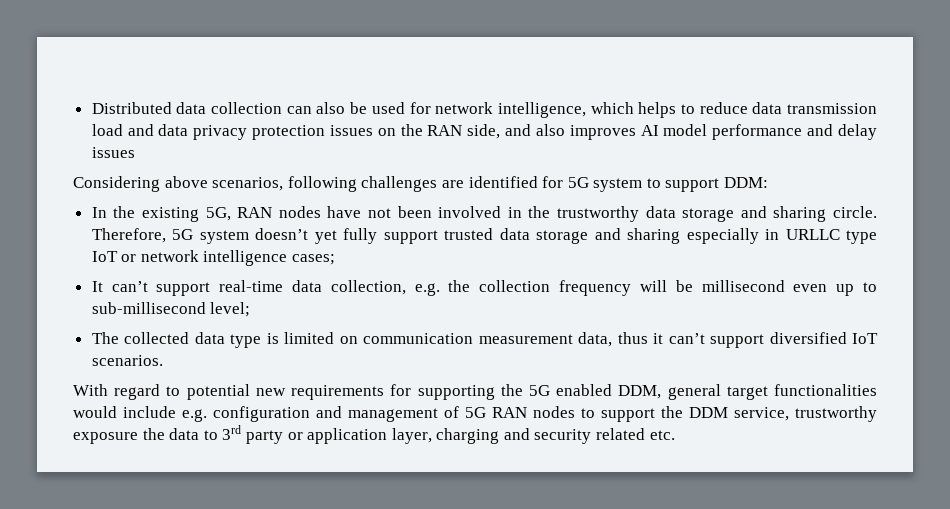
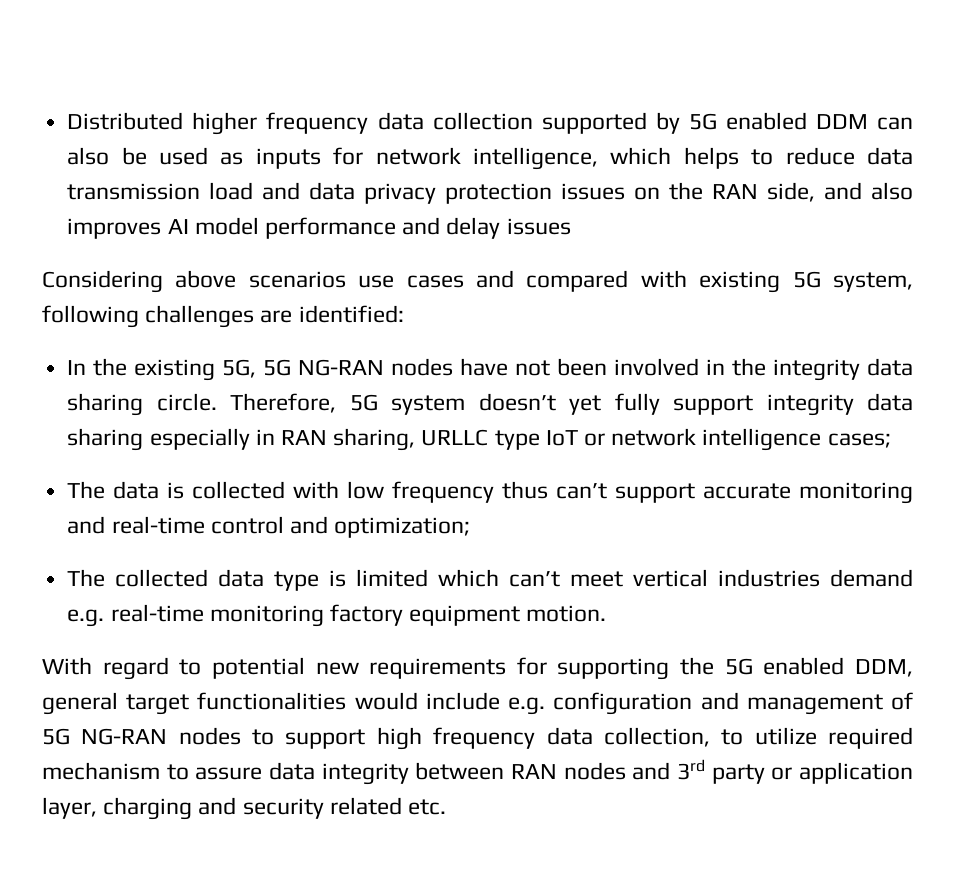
[176,102,283,114] data collection -> [192,112,868,135] higher frequency data collection supported by 5G enabled DDM
(405, 108) none -> [220,148,321,169] as inputs
[212,176,769,192] scenarios, following challenges are identified for 5G system to support DDM: -> [248,270,913,293] [42,305,404,328] scenarios use cases and compared with existing 5G system, following challenges are identified:
[237,207,273,218] RAN -> [263,359,385,376] 5G NG-RAN
[556,206,767,222] trustworthy data storage and -> [773,358,913,381] integrity data
[444,228,621,244] trusted data storage and -> [766,393,914,416] integrity data
(780, 234) none -> [280,428,416,451] RAN sharing,
[91,280,878,296] [91,302,251,317] It can’t support real-time data collection, e.g. the collection frequency will be millisecond even up to sub-millisecond level; -> [67,481,914,504] [67,516,471,538] The data is collected with low frequency thus can’t support accurate monitoring and real-time control and optimization;
[339,332,879,348] [91,355,163,366] on communication measurement data, thus it can’t support diversified IoT scenarios. -> [438,569,914,587] [67,604,607,627] which can’t meet vertical industries demand e.g. real-time monitoring factory equipment motion.
[492,407,527,418] RAN -> [81,728,168,745] NG-RAN
[661,406,877,422] [73,428,218,444] the DDM service, trustworthy exposure the data to -> [376,727,913,750] [42,762,671,785] high frequency data collection, to utilize required mechanism to assure data integrity between RAN nodes and

